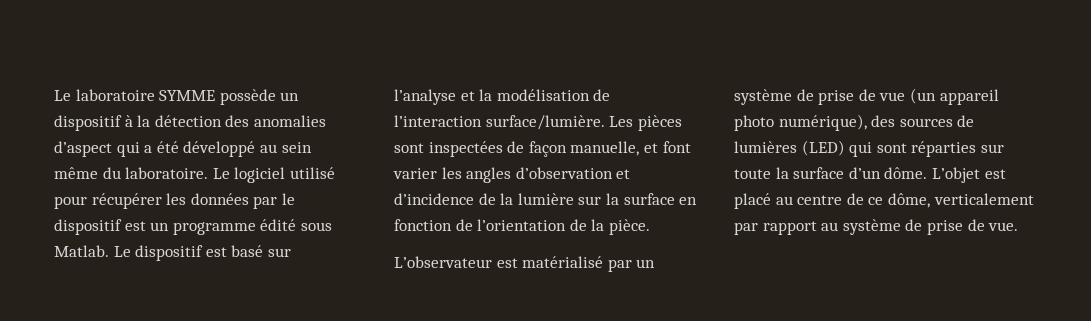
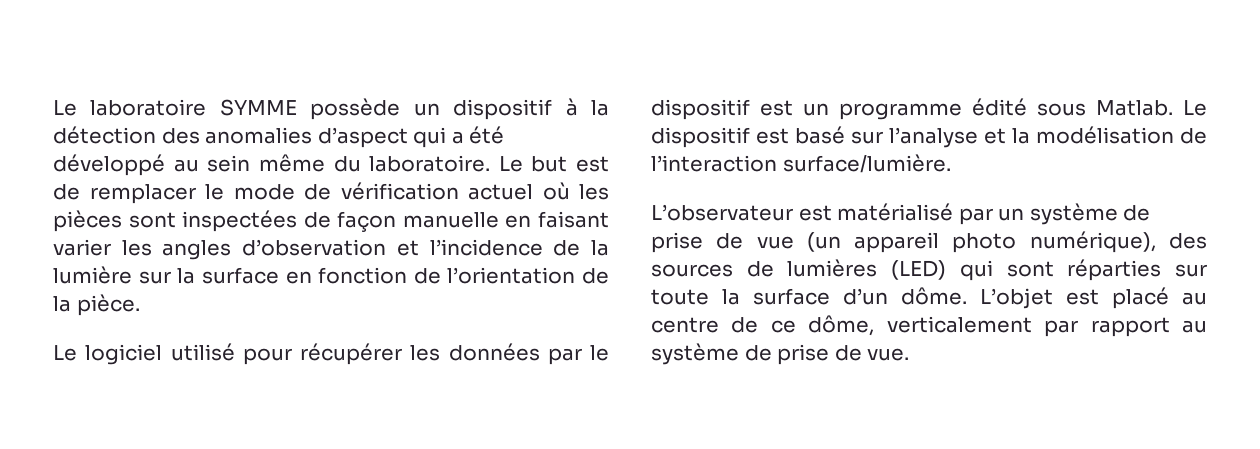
(230, 173) none -> [531,156,609,172] [53,182,609,204] [53,210,609,232] [53,239,609,260] [53,266,609,284] [53,294,140,316] [53,345,77,361] but est de remplacer le mode de vérification actuel où les pièces sont inspectées de façon manuelle en faisant varier les angles d’observation et l’incidence de la lumière sur la surface en fonction de l’orientation de la pièce. // Le
[609,115,682,131] [394,141,691,157] [393,167,631,183] [394,193,698,205] [394,219,650,235] Les pièces sont inspectées de façon manuelle, et font varier les angles d’observation et d’incidence de la lumière sur la surface en fonction de l’orientation de la pièce. -> (951, 163) none

